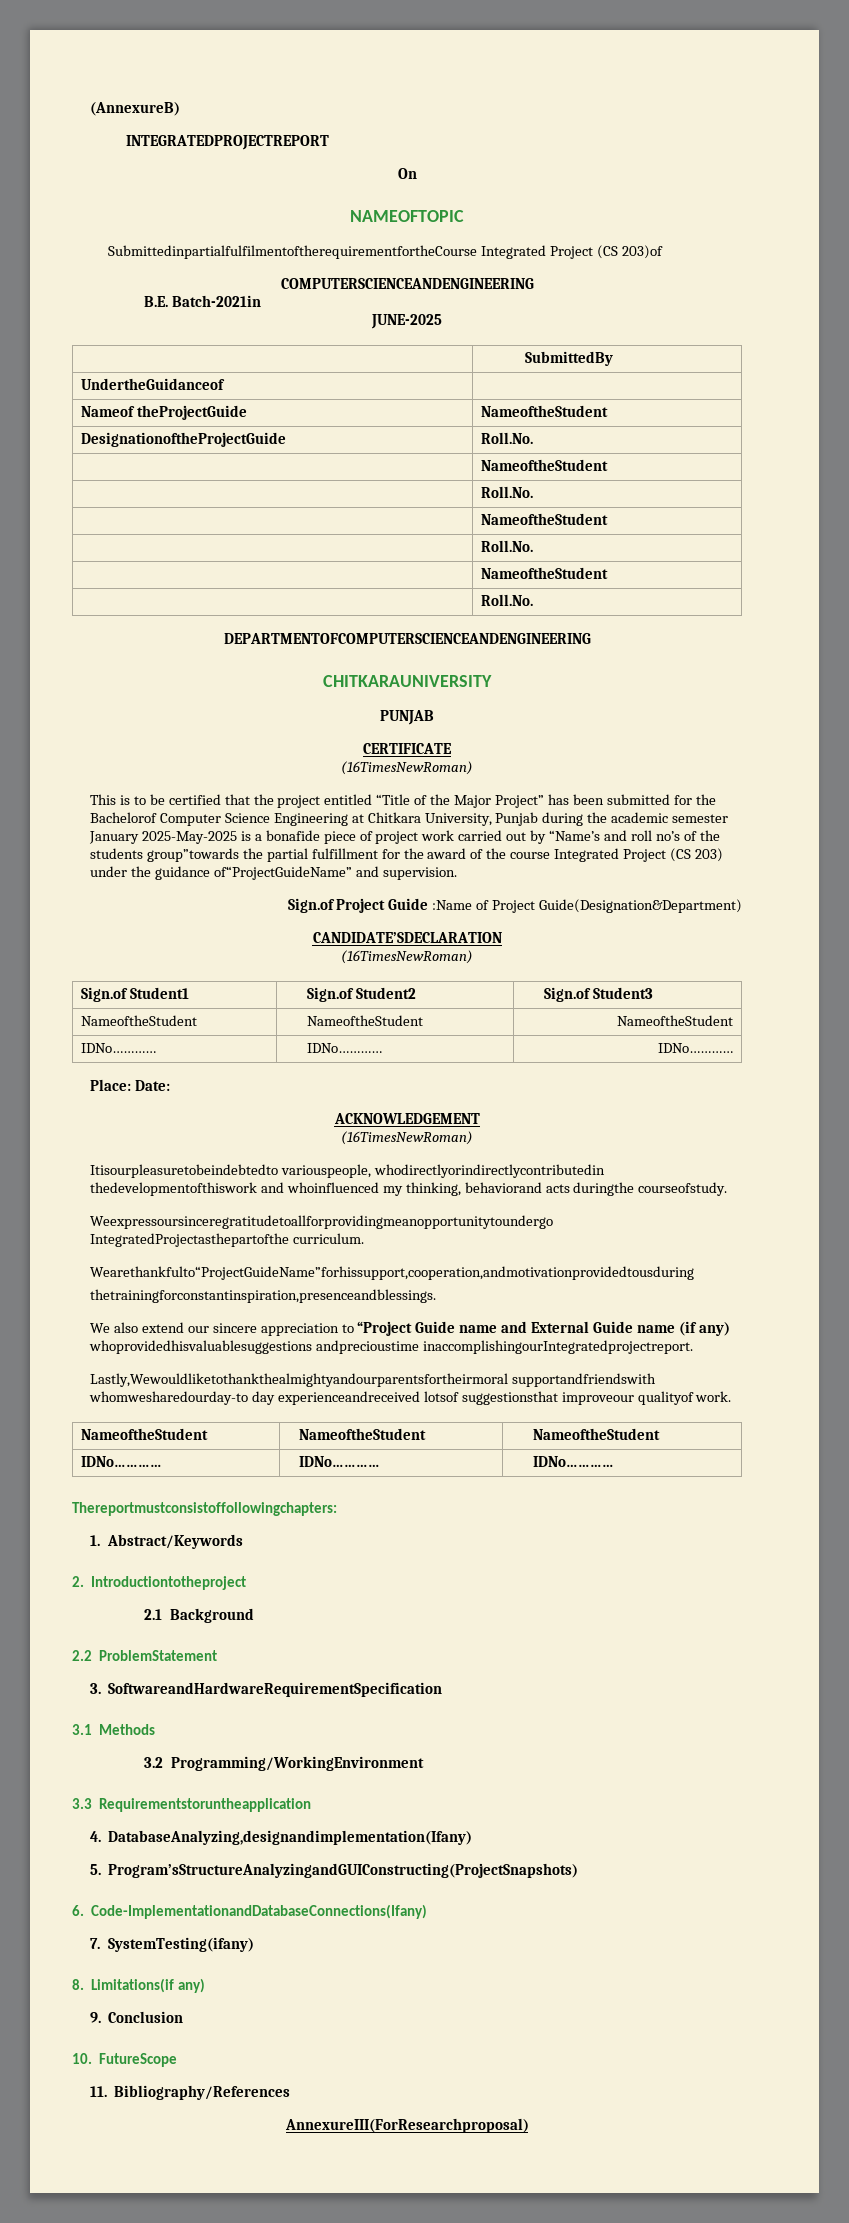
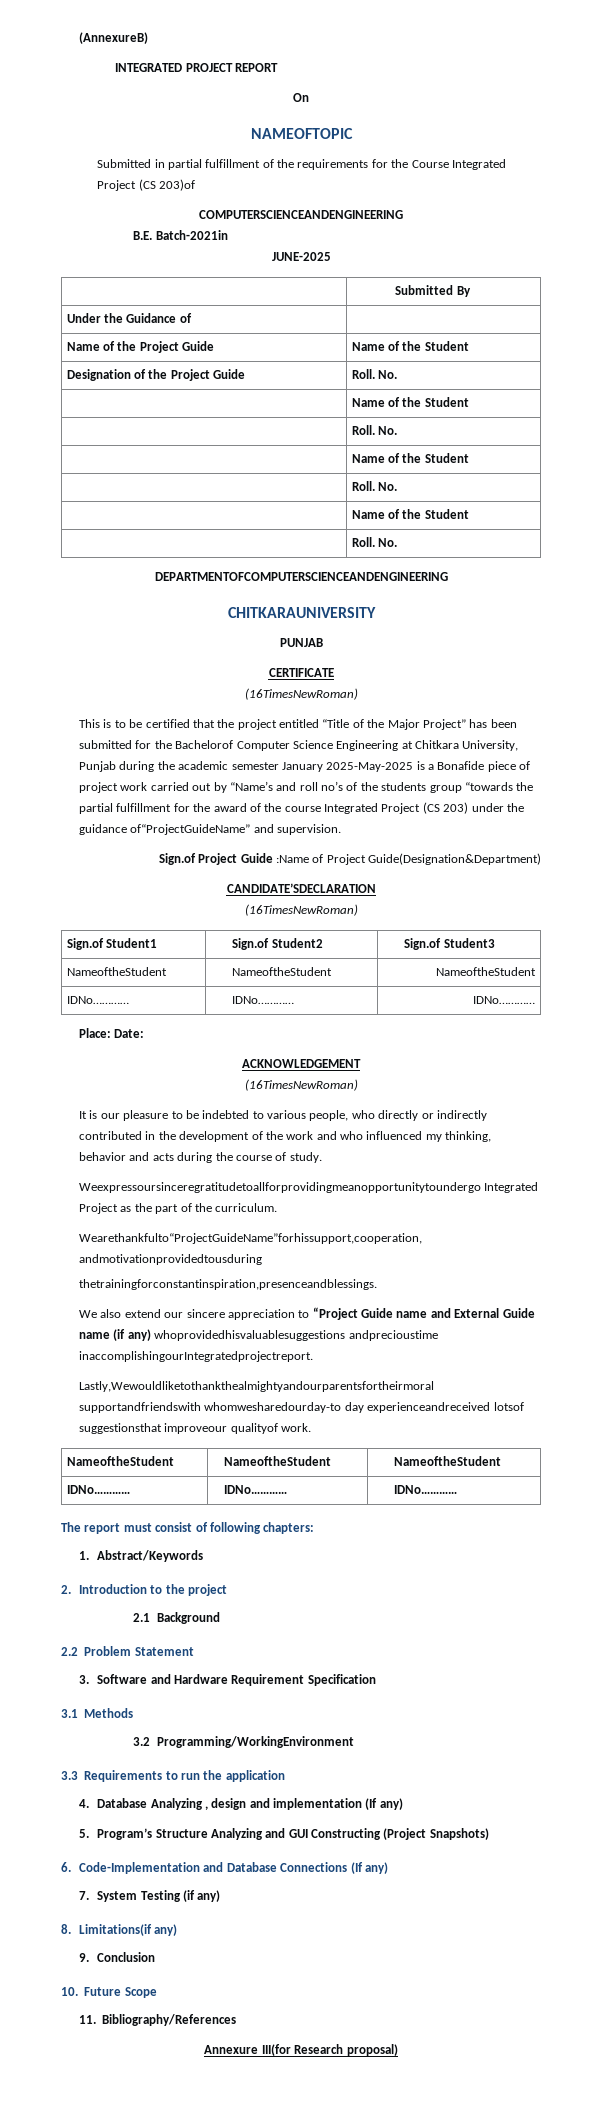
[126,135,330,150] INTEGRATEDPROJECTREPORT -> [115,63,279,72] INTEGRATED PROJECT REPORT
[108,245,478,259] SubmittedinpartialfulfilmentoftherequirementfortheCourse -> [97,159,449,170] Submitted in partial fulfillment of the requirements for the Course
[524,351,613,366] [81,378,226,390] [81,405,248,420] [481,405,609,417] [81,432,287,447] [481,432,534,444] [481,459,609,471] [481,486,534,498] [481,513,609,525] [481,540,534,552] [481,567,609,579] [481,594,534,606] SubmittedBy // UndertheGuidanceof | // Nameof theProjectGuide | NameoftheStudent // DesignationoftheProjectGuide | Roll.No. // | NameoftheStudent // | Roll.No. // | NameoftheStudent // | Roll.No. // | NameoftheStudent // | Roll.No. -> [395,285,471,297] [66,313,192,323] [66,341,215,353] [351,341,469,351] [66,369,246,381] [351,369,398,379] [351,397,469,407] [351,425,398,435] [351,453,469,463] [351,481,398,491] [351,509,469,519] [351,537,398,547] Submitted By // Under the Guidance of | // Name of the Project Guide | Name of the Student // Designation of the Project Guide | Roll. No. // | Name of the Student // | Roll. No. // | Name of the Student // | Roll. No. // | Name of the Student // | Roll. No.
[265,830,320,841] bonafide -> [437,761,485,770] Bonafide
[146,848,239,862] group”towards -> [429,782,513,793] group “towards
[90,1164,605,1178] [90,1182,728,1196] [90,1215,554,1229] [90,1233,290,1247] Itisourpleasuretobeindebtedto variouspeople, whodirectlyorindirectlycontributedin thedevelopmentofthiswork and whoinfluenced my thinking, behaviorand acts duringthe courseofstudy. // Weexpressoursinceregratitudetoallforprovidingmeanopportunitytoundergo IntegratedProjectasthepartofthe -> [79,1110,487,1121] [79,1131,492,1142] [79,1152,322,1163] [79,1182,539,1193] [79,1203,212,1214] It is our pleasure to be indebted to various people, who directly or indirectly contributed in the development of the work and who influenced my thinking, behavior and acts during the course of study. // Weexpressoursinceregratitudetoallforprovidingmeanopportunitytoundergo Integrated Project as the part of the
[72,1502,337,1516] Thereportmustconsistoffollowingchapters: -> [61,1522,315,1534] The report must consist of following chapters:
[91,1576,247,1590] Introductiontotheproject -> [79,1584,228,1596] Introduction to the project
[99,1650,218,1661] ProblemStatement -> [84,1646,194,1656] Problem Statement
[108,1682,443,1697] SoftwareandHardwareRequirementSpecification -> [97,1674,376,1686] Software and Hardware Requirement Specification
[99,1798,312,1812] [90,1830,473,1845] [90,1863,579,1878] [72,1904,428,1919] [90,1937,255,1952] Requirementstoruntheapplication // 4. DatabaseAnalyzing,designandimplementation(Ifany) // 5. Program’sStructureAnalyzingandGUIConstructing(ProjectSnapshots) // 6. Code-ImplementationandDatabaseConnections(Ifany) // 7. SystemTesting(ifany) -> [84,1770,285,1782] [79,1798,403,1810] [79,1828,489,1840] [61,1862,388,1874] [79,1890,221,1902] Requirements to run the application // 4. Database Analyzing , design and implementation (If any) // 5. Program’s Structure Analyzing and GUI Constructing (Project Snapshots) // 6. Code-Implementation and Database Connections (If any) // 7. System Testing (if any)
[99,2053,178,2067] FutureScope -> [84,1987,157,1998] Future Scope
[284,2118,529,2133] AnnexureIII(ForResearchproposal) -> [204,2044,398,2056] Annexure III(for Research proposal)

